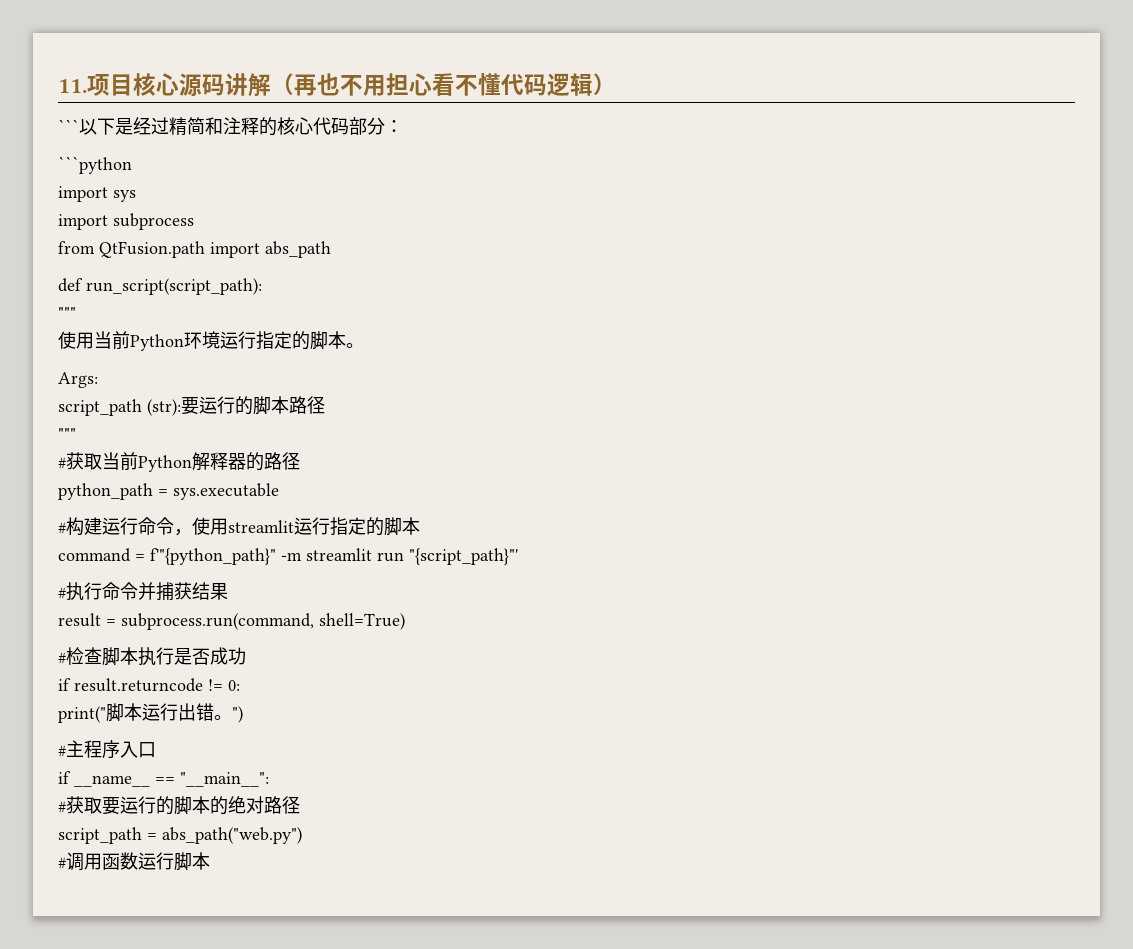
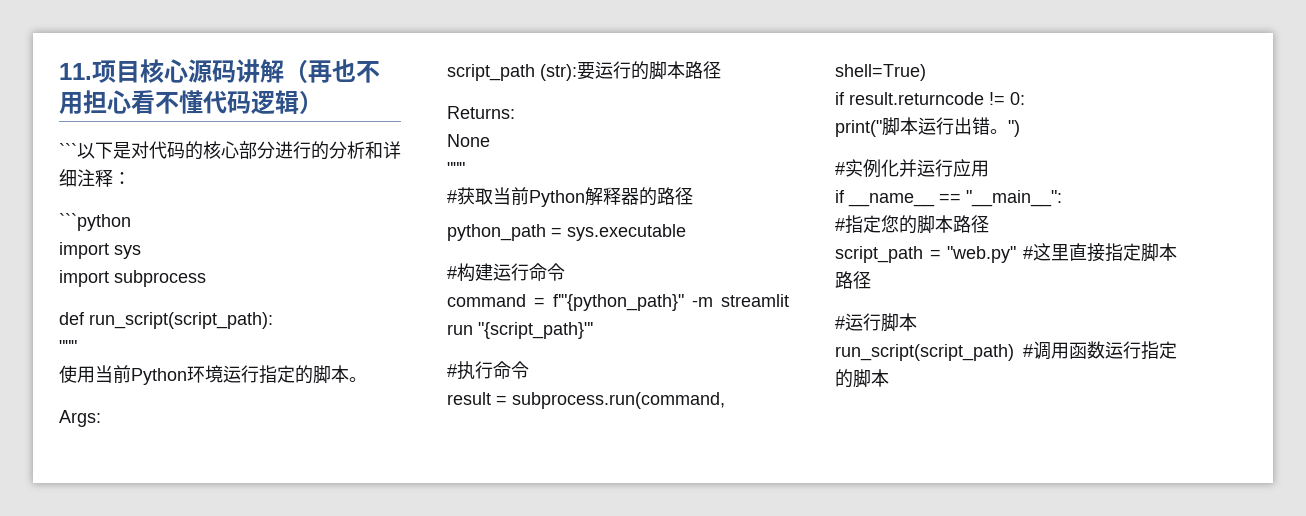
[133,117,385,136] 经过精简和注释的核心代码部分 -> [131,141,401,160] [59,169,113,187] 对代码的核心部分进行的分析和详细注释
[58,241,331,258] // from QtFusion.path import abs_path -> (206, 278) none
(325, 405) none -> [447,106,515,119] [447,134,490,147] // Returns: // None
[174,517,420,536] ，使用streamlit运行指定的脚本 -> (565, 272) none
[138,582,228,601] 并捕获结果 -> (529, 370) none
[58,647,246,666] // #检查脚本执行是否成功 -> (926, 72) none
[66,740,156,759] 主程序入口 -> [845,159,989,178] 实例化并运行应用
[66,796,300,815] [58,827,302,844] 获取要运行的脚本的绝对路径 // script_path = abs_path("web.py") // -> [845,215,989,234] [835,243,1177,263] [835,271,871,289] [835,313,917,332] [835,344,1014,361] 指定您的脚本路径 // script_path = "web.py" #这里直接指定脚本路径 // #运行脚本 // run_script(script_path)
(174, 861) none -> [1141,341,1177,360] [835,369,853,388] 指定的

